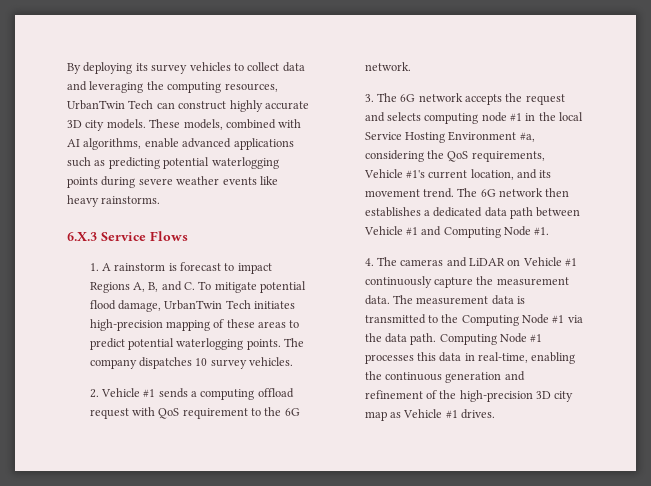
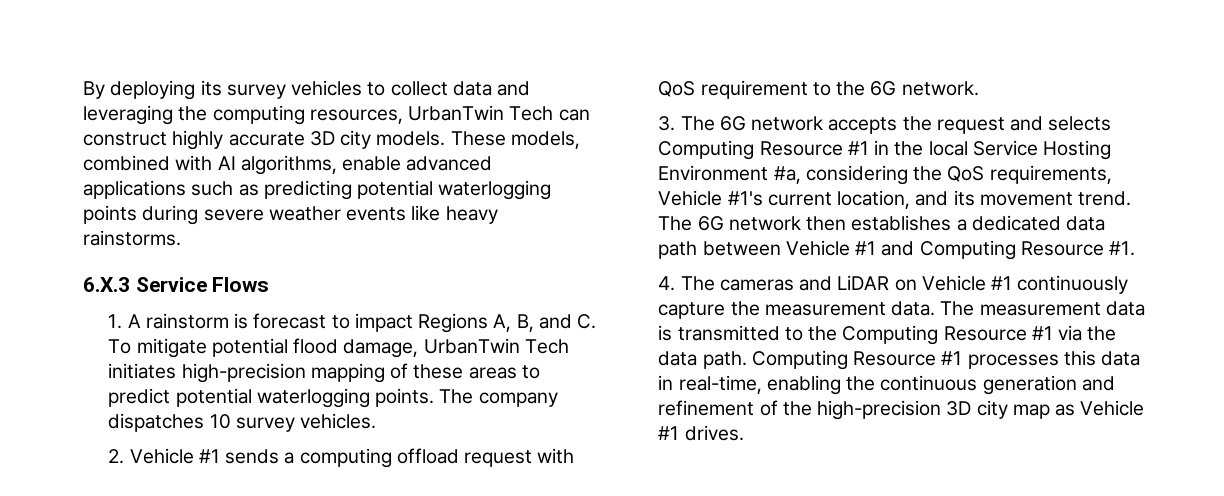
[424,112,507,124] computing node -> [658,140,843,160] Computing Resource
[504,226,532,236] Node -> [1020,241,1104,256] Resource
[522,314,550,324] Node -> [943,326,1027,341] Resource
[500,333,528,343] Node -> [853,351,937,366] Resource

